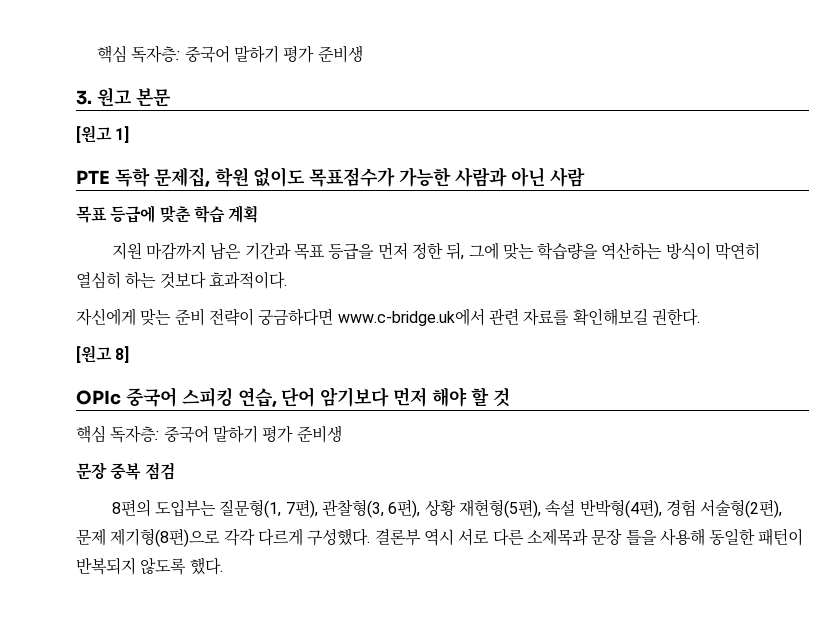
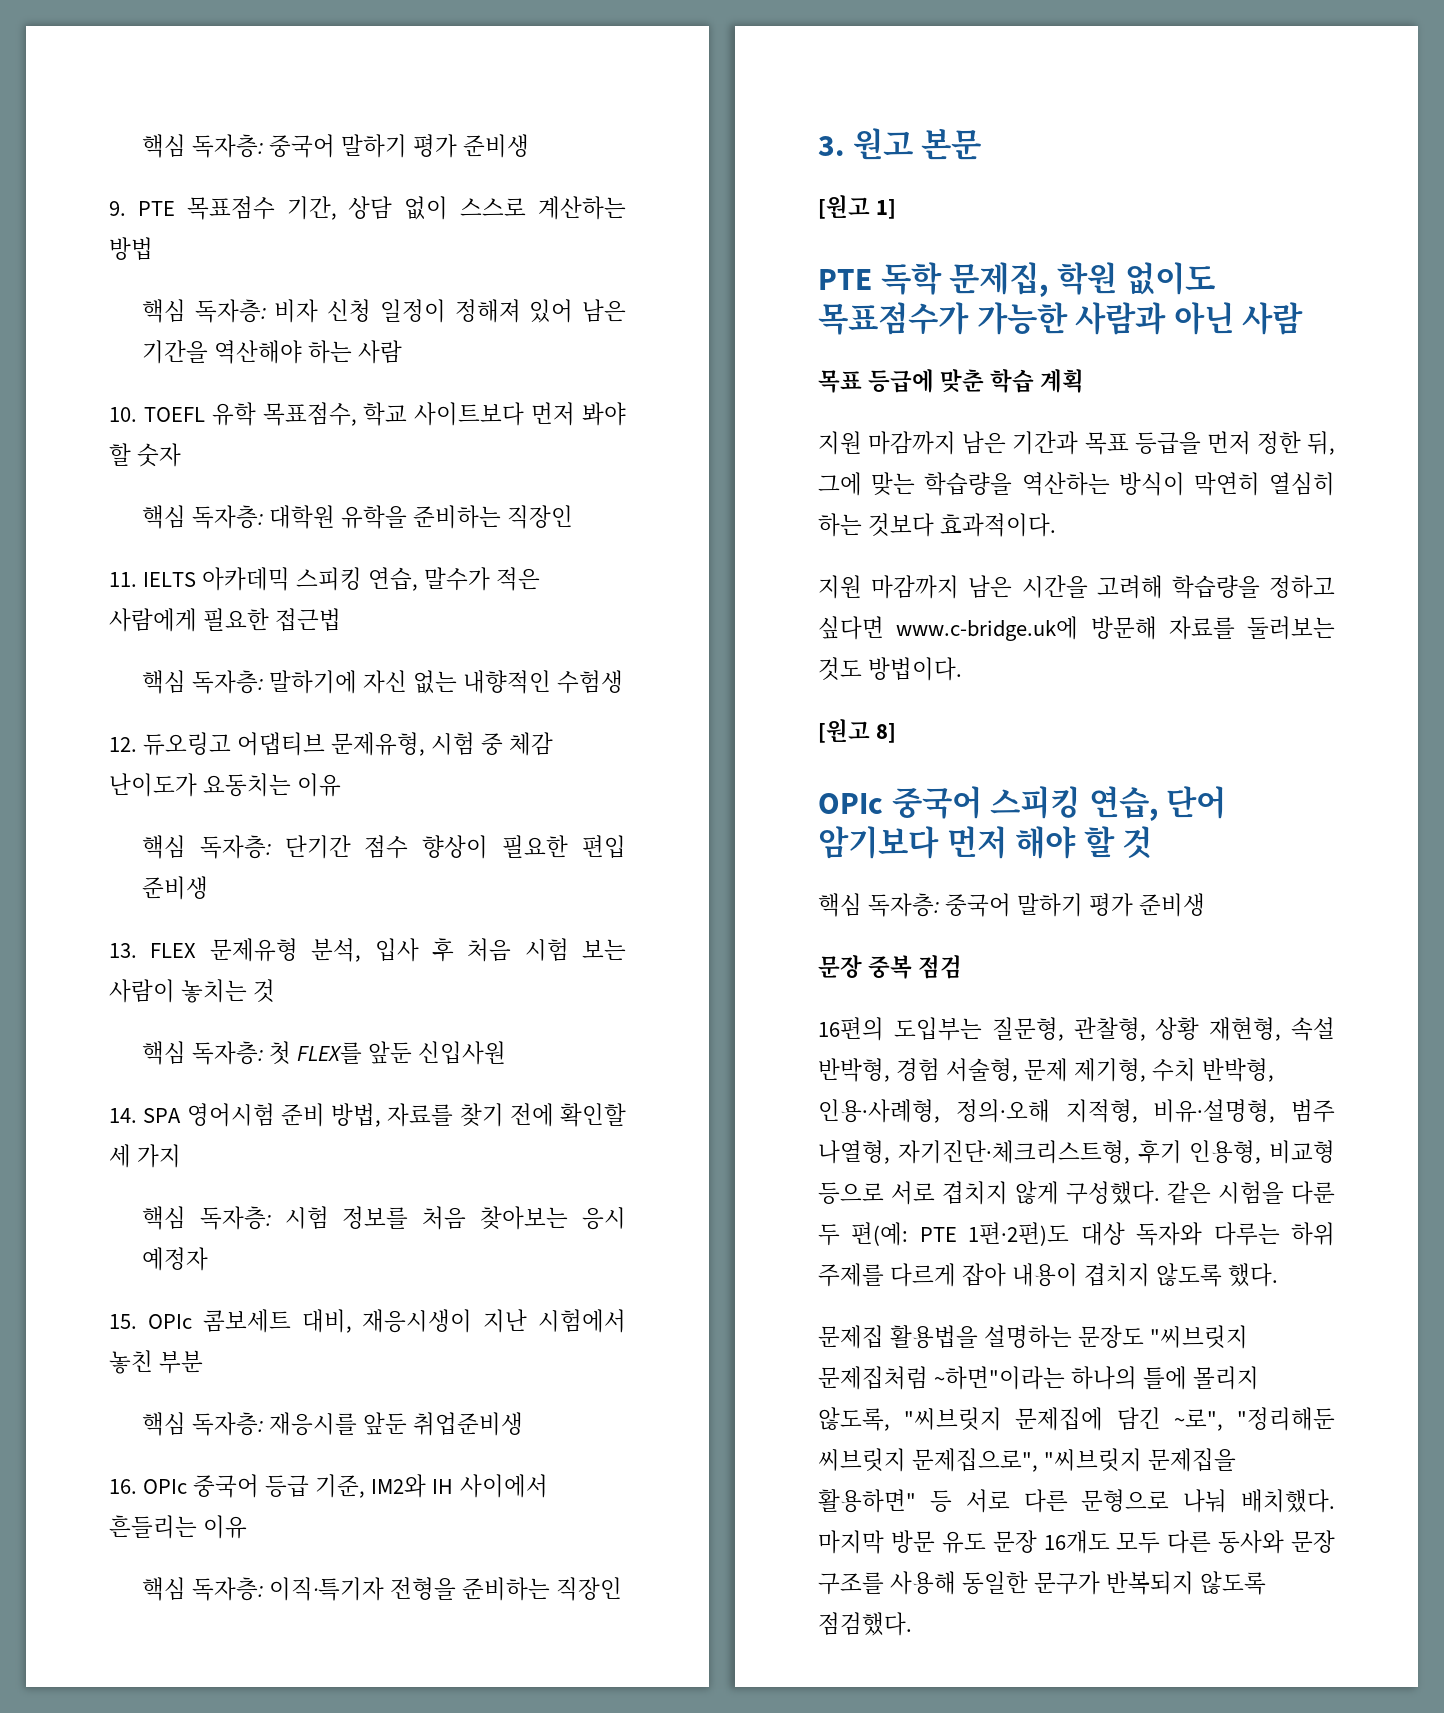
[97,45,363,63] 핵심 독자층: 중국어 말하기 평가 준비생 -> [141,134,530,158] [109,196,626,220] [109,237,153,260] [141,299,626,323] [141,340,402,364] [109,402,626,426] [109,443,182,467] [141,505,574,529] [109,567,541,591] [109,608,342,632] [141,670,624,694] [109,732,554,756] [109,773,342,797] [141,835,626,859] [141,876,208,900] [109,938,626,962] [109,979,276,1003] [141,1041,507,1065] [109,1103,626,1127] [109,1144,182,1168] [141,1206,626,1230] [141,1247,208,1271] [109,1309,626,1333] [109,1350,204,1374] [141,1412,524,1436] [109,1474,548,1498] [109,1515,248,1539] [141,1577,623,1601] 핵심 독자층: 중국어 말하기 평가 준비생 // 9. PTE 목표점수 기간, 상담 없이 스스로 계산하는 방법 // 핵심 독자층: 비자 신청 일정이 정해져 있어 남은 기간을 역산해야 하는 사람 // 10. TOEFL 유학 목표점수, 학교 사이트보다 먼저 봐야 할 숫자 // 핵심 독자층: 대학원 유학을 준비하는 직장인 // 11. IELTS 아카데믹 스피킹 연습, 말수가 적은 사람에게 필요한 접근법 // 핵심 독자층: 말하기에 자신 없는 내향적인 수험생 // 12. 듀오링고 어댑티브 문제유형, 시험 중 체감 난이도가 요동치는 이유 // 핵심 독자층: 단기간 점수 향상이 필요한 편입 준비생 // 13. FLEX 문제유형 분석, 입사 후 처음 시험 보는 사람이 놓치는 것 // 핵심 독자층: 첫 FLEX를 앞둔 신입사원 // 14. SPA 영어시험 준비 방법, 자료를 찾기 전에 확인할 세 가지 // 핵심 독자층: 시험 정보를 처음 찾아보는 응시 예정자 // 15. OPIc 콤보세트 대비, 재응시생이 지난 시험에서 놓친 부분 // 핵심 독자층: 재응시를 앞둔 취업준비생 // 16. OPIc 중국어 등급 기준, IM2와 IH 사이에서 흔들리는 이유 // 핵심 독자층: 이직·특기자 전형을 준비하는 직장인
[76,308,700,326] 자신에게 맞는 준비 전략이 궁금하다면 www.c-bridge.uk에서 관련 자료를 확인해보길 권한다. -> [818,575,1335,599] [818,616,1335,641] [818,657,963,681] 지원 마감까지 남은 시간을 고려해 학습량을 정하고 싶다면 www.c-bridge.uk에 방문해 자료를 둘러보는 것도 방법이다.
[111,499,783,518] [76,528,657,547] 8편의 도입부는 질문형(1, 7편), 관찰형(3, 6편), 상황 재현형(5편), 속설 반박형(4편), 경험 서술형(2편), 문제 제기형(8편)으로 각각 다르게 구성했다. 결론부 역시 서로 다른 소제목과 문장 틀을 -> [818,1017,1335,1041] [818,1058,1275,1082] [818,1099,1335,1123] [818,1140,1335,1164] [818,1181,1335,1205] [818,1222,1335,1246] [818,1263,1279,1287] [818,1325,1249,1349] [818,1366,1260,1390] [818,1407,1335,1431] [818,1448,1237,1472] [818,1489,1335,1513] [818,1530,1335,1554] [818,1572,884,1595] 16편의 도입부는 질문형, 관찰형, 상황 재현형, 속설 반박형, 경험 서술형, 문제 제기형, 수치 반박형, 인용·사례형, 정의·오해 지적형, 비유·설명형, 범주 나열형, 자기진단·체크리스트형, 후기 인용형, 비교형 등으로 서로 겹치지 않게 구성했다. 같은 시험을 다룬 두 편(예: PTE 1편·2편)도 대상 독자와 다루는 하위 주제를 다르게 잡아 내용이 겹치지 않도록 했다. // 문제집 활용법을 설명하는 문장도 "씨브릿지 문제집처럼 ~하면"이라는 하나의 틀에 몰리지 않도록, "씨브릿지 문제집에 담긴 ~로", "정리해둔 씨브릿지 문제집으로", "씨브릿지 문제집을 활용하면" 등 서로 다른 문형으로 나눠 배치했다. 마지막 방문 유도 문장 16개도 모두 다른 동사와 문장 구조를
[758,528,804,546] 패턴이 -> [1034,1571,1101,1595] 문구가
[189,557,223,575] 했다. -> [818,1612,912,1636] 점검했다.

